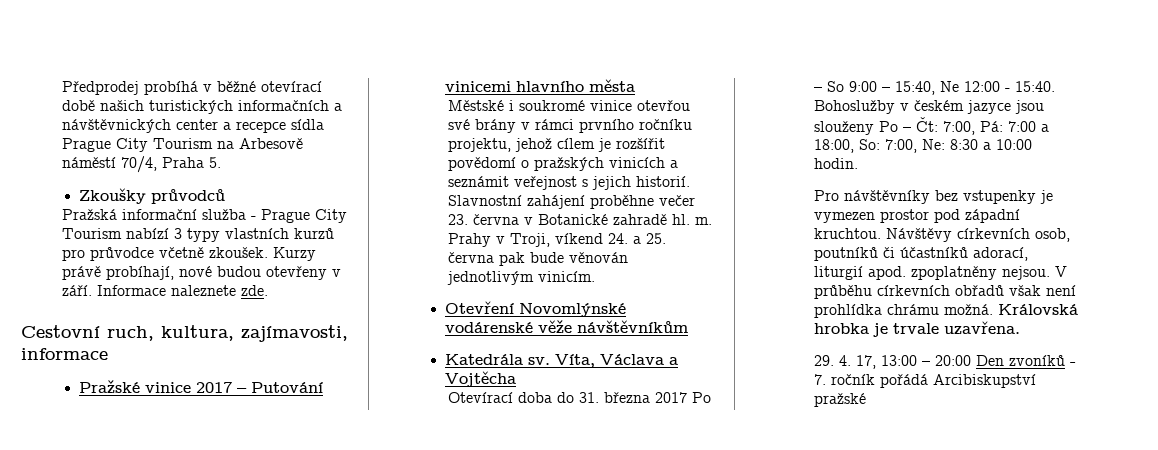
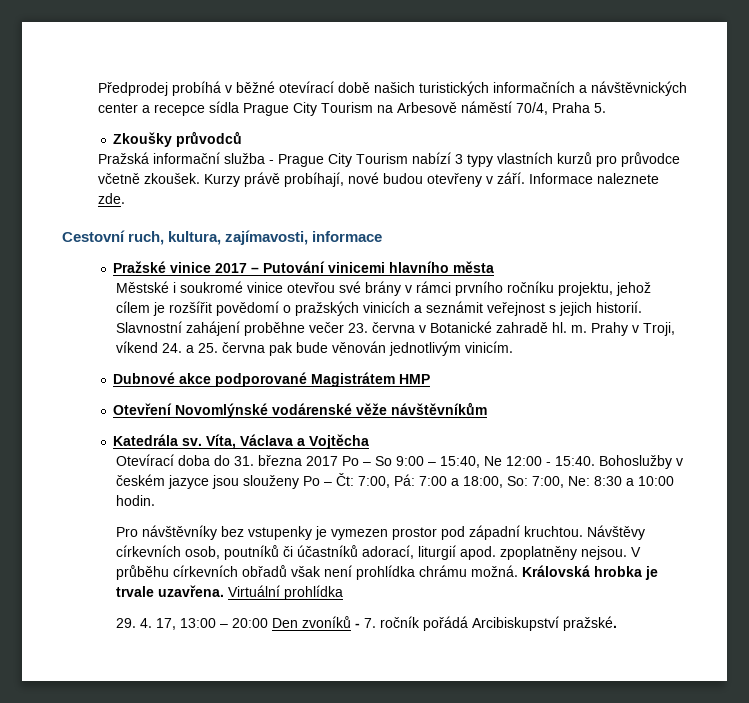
(596, 276) none -> [113,372,431,387] // Dubnové akce podporované Magistrátem HMP
(1021, 328) none -> [227,585,343,600] Virtuální prohlídka
[814,393,867,407] pražské -> [562,616,617,631] pražské.

